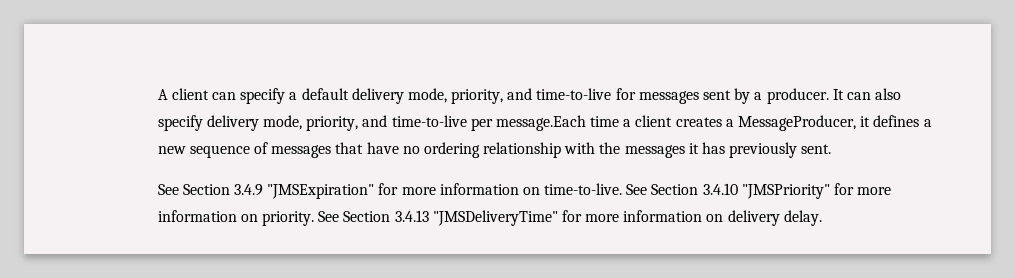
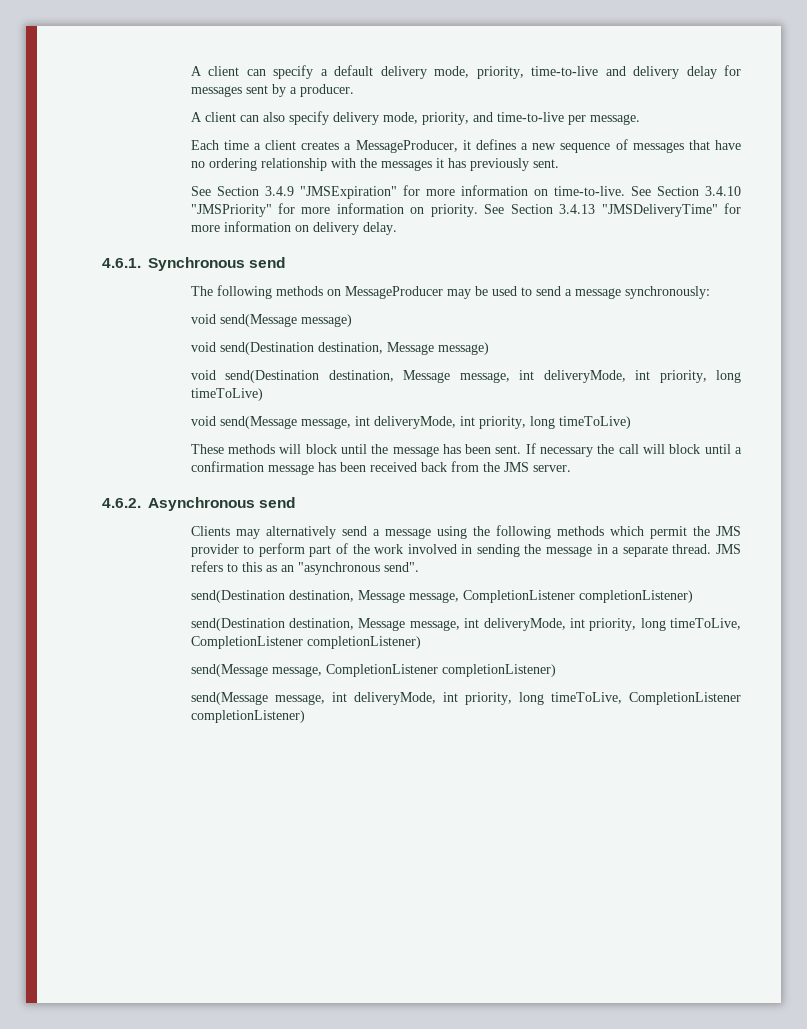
[507,88,612,100] and time-to-live -> [531,66,717,79] time-to-live and delivery delay
[832,89,844,100] It -> [190,112,236,122] // A client
[495,115,586,131] message.Each -> [589,114,640,125] [190,140,219,150] message. // Each
(822, 218) none -> [102,257,286,271] [190,285,710,299] [190,314,352,327] [190,342,489,355] [190,370,742,383] [190,388,263,401] [190,416,631,429] [190,443,743,457] [190,461,571,475] [102,497,296,511] [190,525,742,539] [190,543,741,557] [190,561,419,575] [190,590,693,603] [190,618,741,631] [190,636,421,649] [190,664,556,677] [190,692,741,705] [190,710,305,723] // 4.6.1. Synchronous send // The following methods on MessageProducer may be used to send a message synchronously: // void send(Message message) // void send(Destination destination, Message message) // void send(Destination destination, Message message, int deliveryMode, int priority, long timeToLive) // void send(Message message, int deliveryMode, int priority, long timeToLive) // These methods will block until the message has been sent. If necessary the call will block until a confirmation message has been received back from the JMS server. // 4.6.2. Asynchronous send // Clients may alternatively send a message using the following methods which permit the JMS provider to perform part of the work involved in sending the message in a separate thread. JMS refers to this as an "asynchronous send". // send(Destination destination, Message message, CompletionListener completionListener) // send(Destination destination, Message message, int deliveryMode, int priority, long timeToLive, CompletionListener completionListener) // send(Message message, CompletionListener completionListener) // send(Message message, int deliveryMode, int priority, long timeToLive, CompletionListener completionListener)

